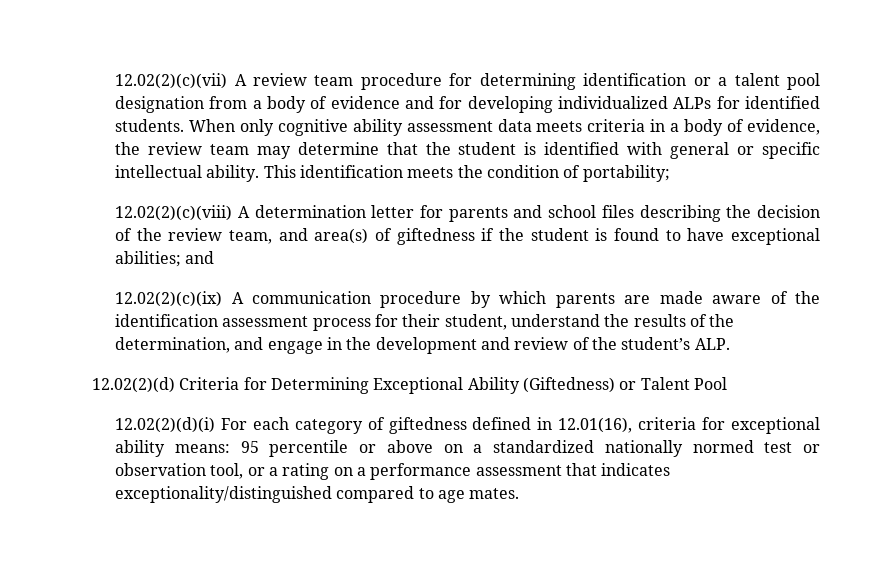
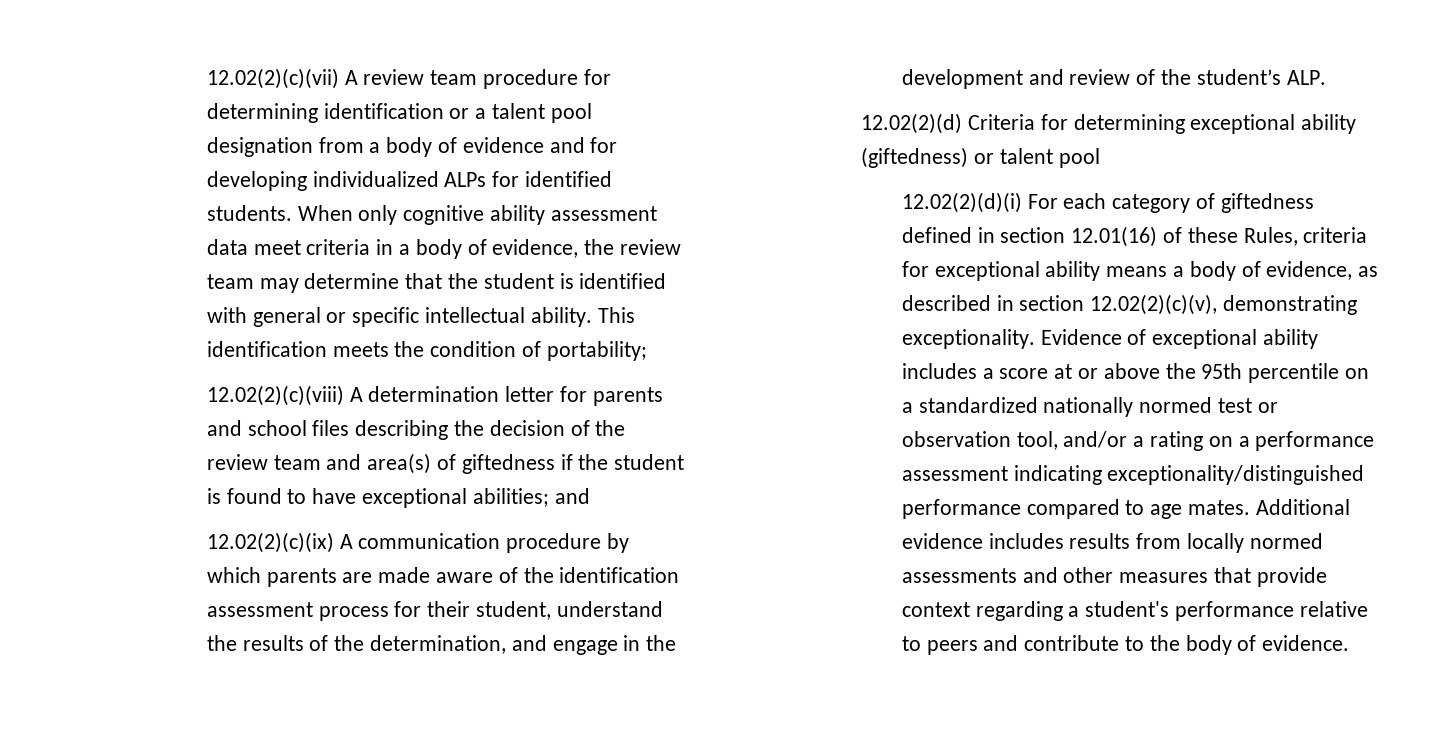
[536,121,583,132] meets -> [253,240,301,255] meet
[229,230,273,244] team, -> [273,455,321,470] team
[271,377,727,394] Determining Exceptional Ability (Giftedness) or Talent Pool -> [1073,114,1357,134] [861,147,1100,168] determining exceptional ability (giftedness) or talent pool
[558,417,820,434] [115,440,433,457] 12.01(16), criteria for exceptional ability means: 95 percentile or above -> [1000,226,1368,247] [901,261,1379,281] [901,294,1357,315] [901,329,1318,349] [901,363,1340,383] section 12.01(16) of these Rules, criteria for exceptional ability means a body of evidence, as described in section 12.02(2)(c)(v), demonstrating exceptionality. Evidence of exceptional ability includes a score at or above the 95th percentile
[247,467,265,476] or -> [1063,431,1128,448] and/or
[565,463,671,476] [115,486,333,503] that indicates exceptionality/distinguished -> [1013,465,1365,485] [901,499,1021,519] indicating exceptionality/distinguished performance
(520, 493) none -> [1255,499,1350,515] [901,533,1323,553] [901,567,1327,587] [901,601,1368,621] [901,635,1350,655] Additional evidence includes results from locally normed assessments and other measures that provide context regarding a student's performance relative to peers and contribute to the body of evidence.

